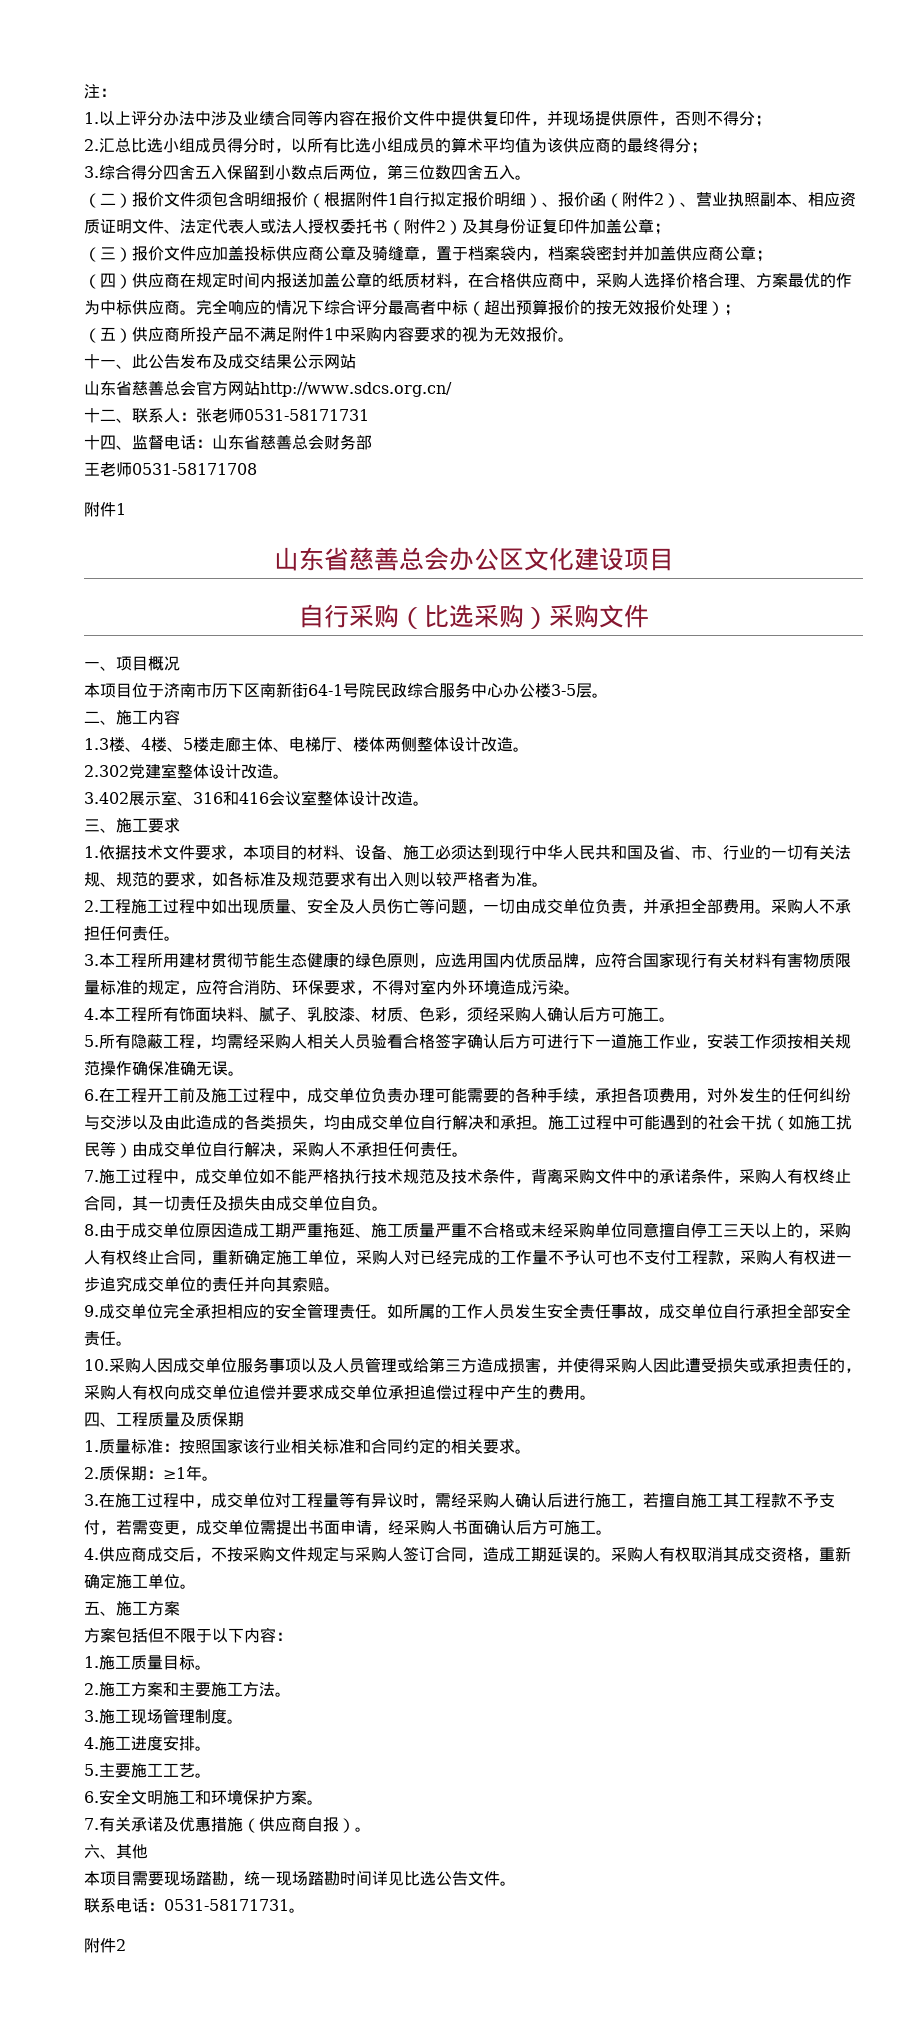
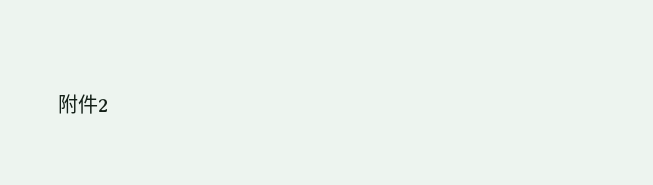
[84,84,116,99] [84,110,771,127] [84,137,707,154] [84,164,531,180] [84,191,856,208] [84,218,670,235] [84,245,772,262] [84,272,852,289] [84,299,740,316] [84,326,574,343] [84,353,356,369] [84,380,452,397] [84,408,369,423] [84,434,372,450] [84,462,257,477] [84,502,126,517] [273,547,674,571] [298,604,649,629] [84,656,180,671] [84,682,608,698] [84,709,180,725] [84,737,529,752] [84,763,289,779] [84,790,429,806] [84,817,180,833] [84,844,851,860] [84,871,548,887] [84,898,851,914] [84,925,180,941] [84,952,851,968] [84,979,580,995] [84,1006,675,1022] [84,1033,851,1049] [84,1061,244,1076] [84,1087,851,1103] [84,1114,852,1131] [84,1141,468,1158] [84,1168,851,1184] [84,1195,388,1211] [84,1222,851,1238] [84,1249,852,1265] [84,1276,340,1292] [84,1303,851,1319] [84,1330,132,1346] [84,1357,861,1373] [84,1384,596,1400] [84,1412,244,1427] [84,1438,531,1454] [84,1465,218,1481] [84,1492,835,1508] [84,1519,612,1535] [84,1546,851,1562] [84,1573,196,1589] [84,1601,180,1616] [84,1627,292,1643] [84,1655,211,1670] [84,1682,291,1697] [84,1708,243,1724] [84,1735,211,1751] [84,1763,211,1778] [84,1789,323,1805] [84,1817,371,1833] [84,1844,148,1859] [84,1870,516,1886] [84,1898,305,1913] 注： // 1.以上评分办法中涉及业绩合同等内容在报价文件中提供复印件，并现场提供原件，否则不得分； // 2.汇总比选小组成员得分时，以所有比选小组成员的算术平均值为该供应商的最终得分； // 3.综合得分四舍五入保留到小数点后两位，第三位数四舍五入。 // （二）报价文件须包含明细报价（根据附件1自行拟定报价明细）、报价函（附件2）、营业执照副本、相应资质证明文件、法定代表人或法人授权委托书（附件2）及其身份证复印件加盖公章； // （三）报价文件应加盖投标供应商公章及骑缝章，置于档案袋内，档案袋密封并加盖供应商公章； // （四）供应商在规定时间内报送加盖公章的纸质材料，在合格供应商中，采购人选择价格合理、方案最优的作为中标供应商。完全响应的情况下综合评分最高者中标（超出预算报价的按无效报价处理）； // （五）供应商所投产品不满足附件1中采购内容要求的视为无效报价。 // 十一、此公告发布及成交结果公示网站 // 山东省慈善总会官方网站http://www.sdcs.org.cn/ // 十二、联系人：张老师0531-58171731 // 十四、监督电话：山东省慈善总会财务部 // 王老师0531-58171708 // 附件1 // 山东省慈善总会办公区文化建设项目 // 自行采购（比选采购）采购文件 // 一、项目概况 // 本项目位于济南市历下区南新街64-1号院民政综合服务中心办公楼3-5层。 // 二、施工内容 // 1.3楼、4楼、5楼走廊主体、电梯厅、楼体两侧整体设计改造。 // 2.302党建室整体设计改造。 // 3.402展示室、316和416会议室整体设计改造。 // 三、施工要求 // 1.依据技术文件要求，本项目的材料、设备、施工必须达到现行中华人民共和国及省、市、行业的一切有关法规、规范的要求，如各标准及规范要求有出入则以较严格者为准。 // 2.工程施工过程中如出现质量、安全及人员伤亡等问题，一切由成交单位负责，并承担全部费用。采购人不承担任何责任。 // 3.本工程所用建材贯彻节能生态健康的绿色原则，应选用国内优质品牌，应符合国家现行有关材料有害物质限量标准的规定，应符合消防、环保要求，不得对室内外环境造成污染。 // 4.本工程所有饰面块料、腻子、乳胶漆、材质、色彩，须经采购人确认后方可施工。 // 5.所有隐蔽工程，均需经采购人相关人员验看合格签字确认后方可进行下一道施工作业，安装工作须按相关规范操作确保准确无误。 // 6.在工程开工前及施工过程中，成交单位负责办理可能需要的各种手续，承担各项费用，对外发生的任何纠纷与交涉以及由此造成的各类损失，均由成交单位自行解决和承担。施工过程中可能遇到的社会干扰（如施工扰民等）由成交单位自行解决，采购人不承担任何责任。 // 7.施工过程中，成交单位如不能严格执行技术规范及技术条件，背离采购文件中的承诺条件，采购人有权终止合同，其一切责任及损失由成交单位自负。 // 8.由于成交单位原因造成工期严重拖延、施工质量严重不合格或未经采购单位同意擅自停工三天以上的，采购人有权终止合同，重新确定施工单位，采购人对已经完成的工作量不予认可也不支付工程款，采购人有权进一步追究成交单位的责任并向其索赔。 // 9.成交单位完全承担相应的安全管理责任。如所属的工作人员发生安全责任事故，成交单位自行承担全部安全责任。 // 10.采购人因成交单位服务事项以及人员管理或给第三方造成损害，并使得采购人因此遭受损失或承担责任的，采购人有权向成交单位追偿并要求成交单位承担追偿过程中产生的费用。 // 四、工程质量及质保期 // 1.质量标准：按照国家该行业相关标准和合同约定的相关要求。 // 2.质保期：≥1年。 // 3.在施工过程中，成交单位对工程量等有异议时，需经采购人确认后进行施工，若擅自施工其工程款不予支付，若需变更，成交单位需提出书面申请，经采购人书面确认后方可施工。 // 4.供应商成交后，不按采购文件规定与采购人签订合同，造成工期延误的。采购人有权取消其成交资格，重新确定施工单位。 // 五、施工方案 // 方案包括但不限于以下内容： // 1.施工质量目标。 // 2.施工方案和主要施工方法。 // 3.施工现场管理制度。 // 4.施工进度安排。 // 5.主要施工工艺。 // 6.安全文明施工和环境保护方案。 // 7.有关承诺及优惠措施（供应商自报）。 // 六、其他 // 本项目需要现场踏勘，统一现场踏勘时间详见比选公告文件。 // 联系电话：0531-58171731。 // -> (58, 104) none

